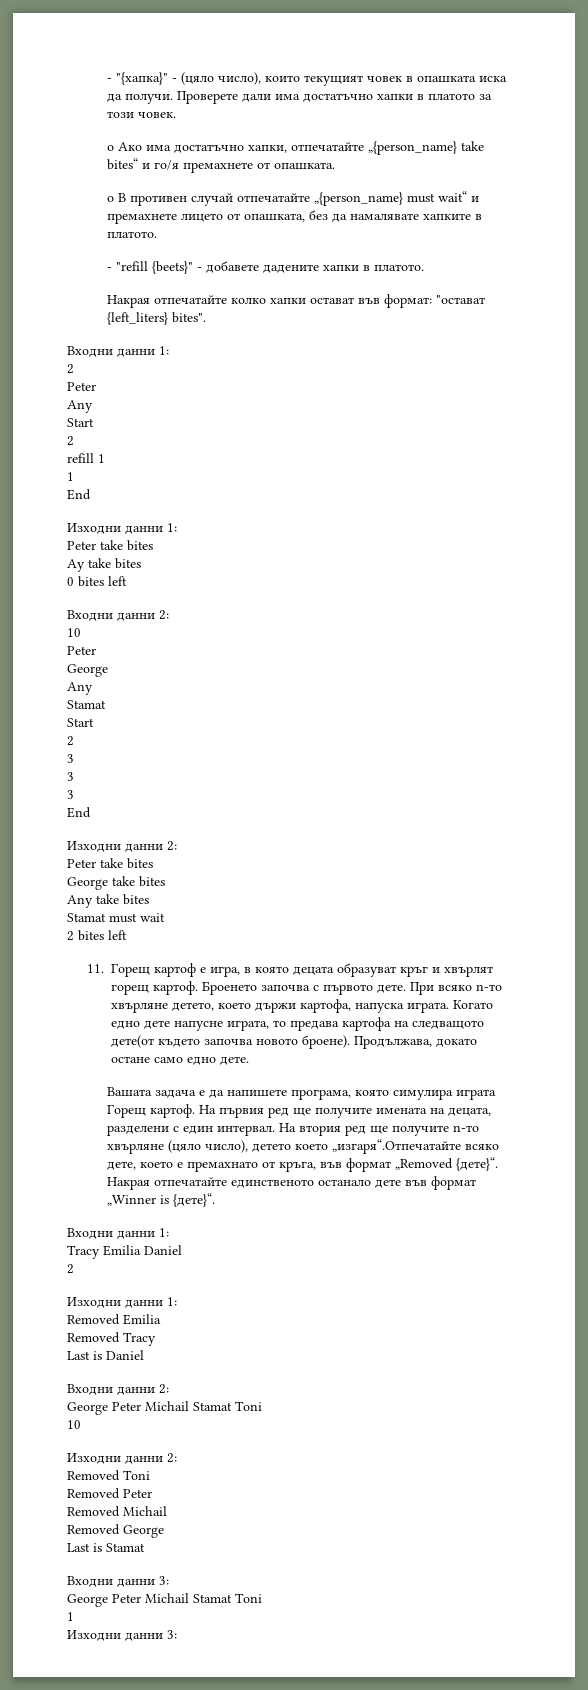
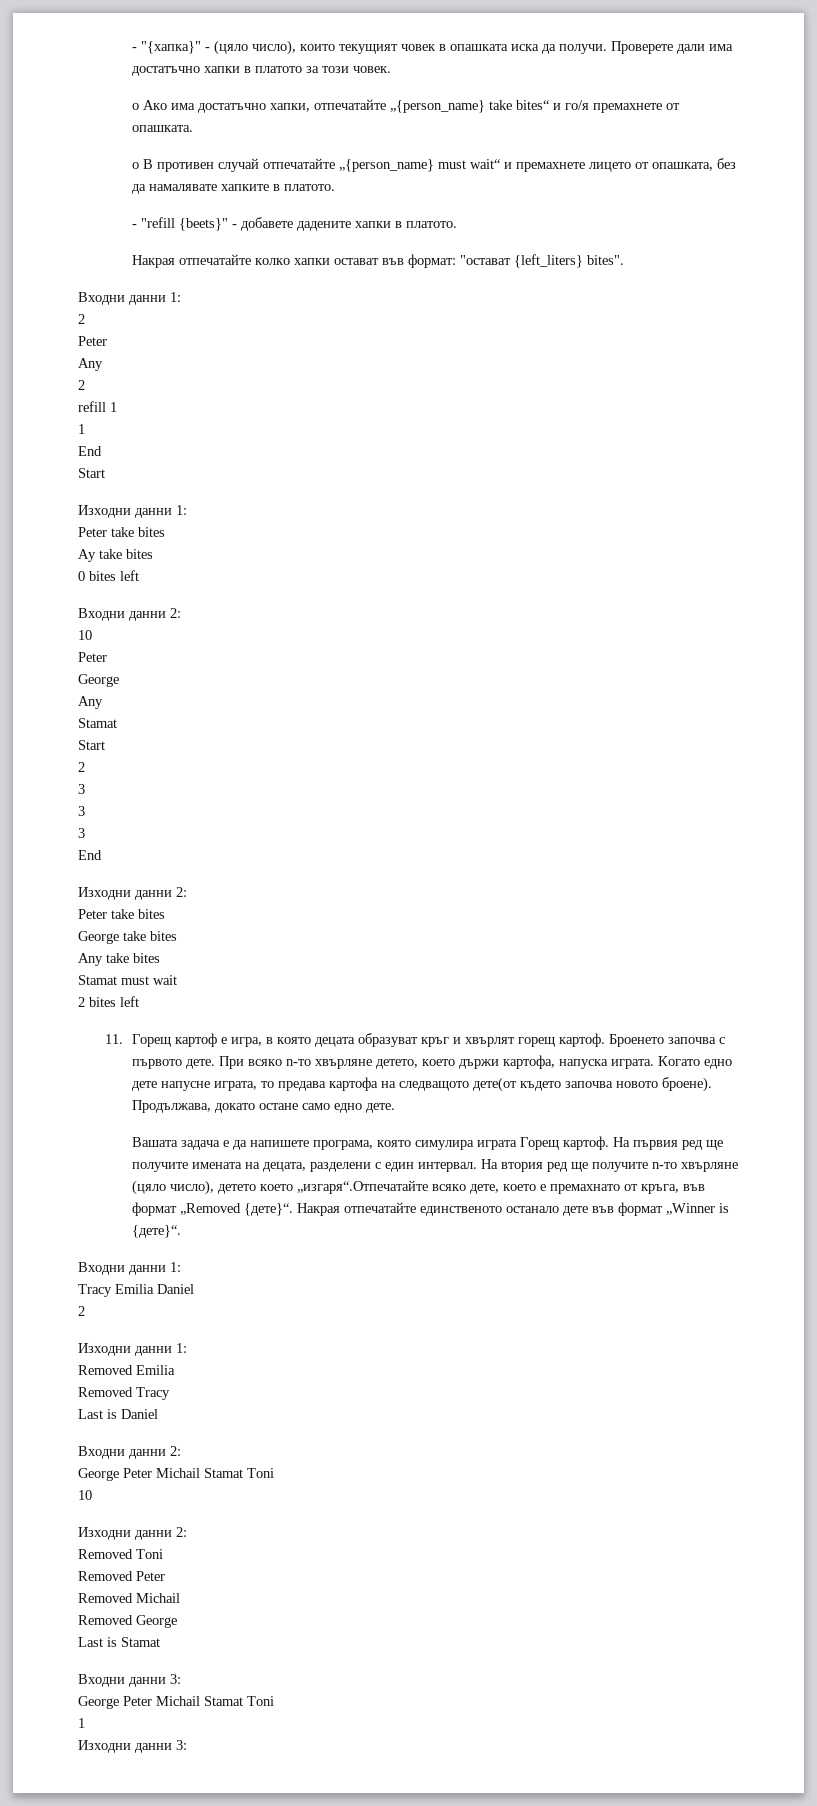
[67,418,94,427] // Start -> (103, 364) none
(91, 494) none -> [78,468,105,478] // Start

